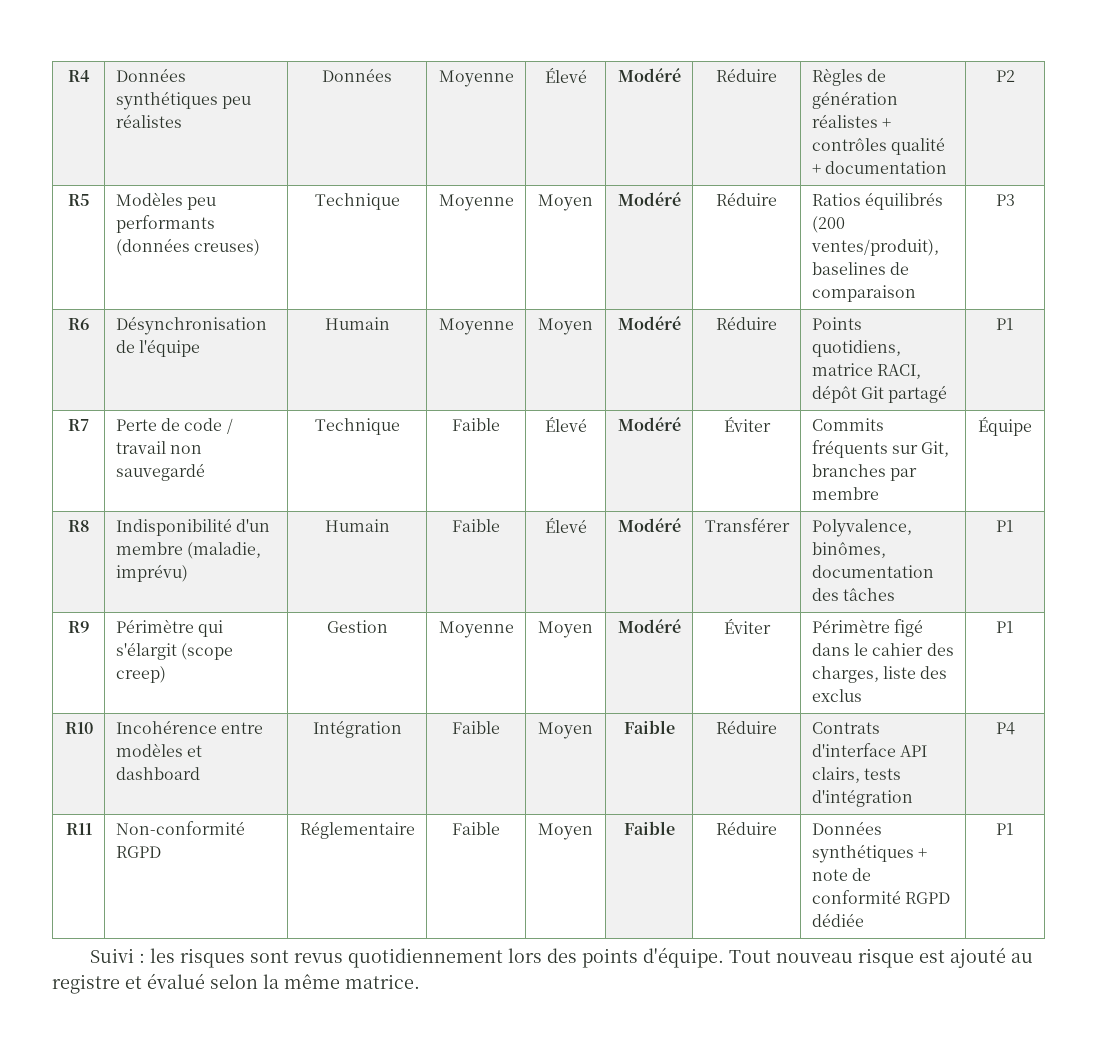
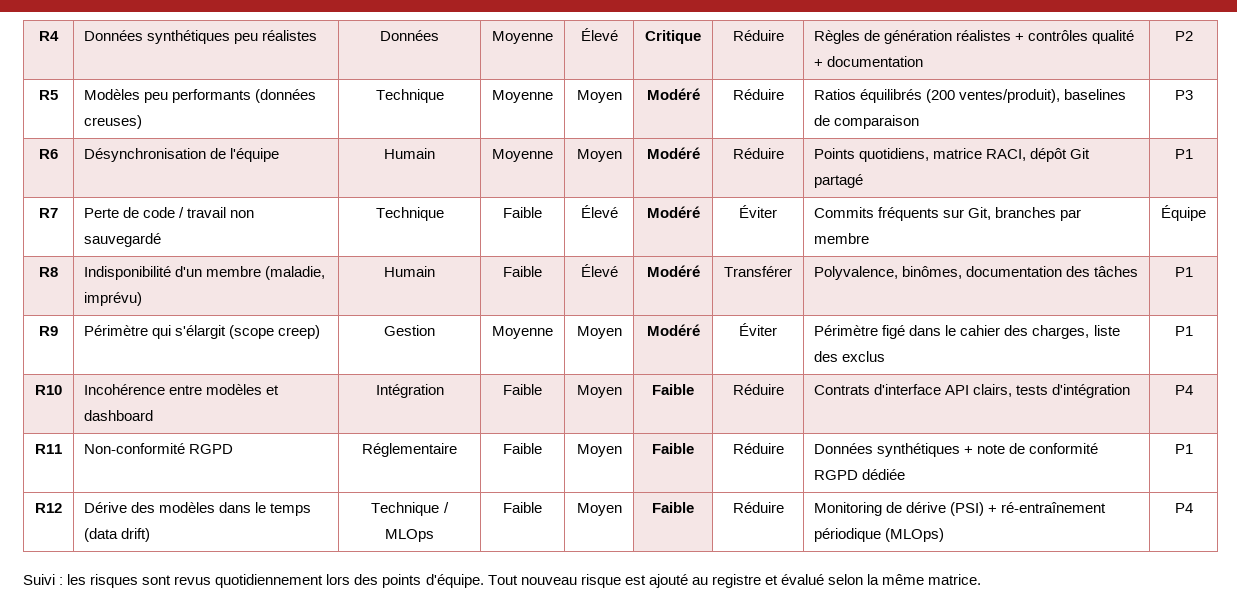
[617,68,681,82] Modéré -> [645,30,701,44] Critique
(1014, 829) none -> [35,503,62,513] [84,502,312,516] [84,528,151,542] [371,502,449,516] [385,529,434,542] [503,502,542,513] [576,503,622,516] [652,502,694,513] [732,502,784,513] [814,502,1107,516] [814,528,945,542] [1174,503,1193,513] // R12 | Dérive des modèles dans le temps (data drift) | Technique / MLOps | Faible | Moyen | Faible | Réduire | Monitoring de dérive (PSI) + ré-entraînement périodique (MLOps) | P4

